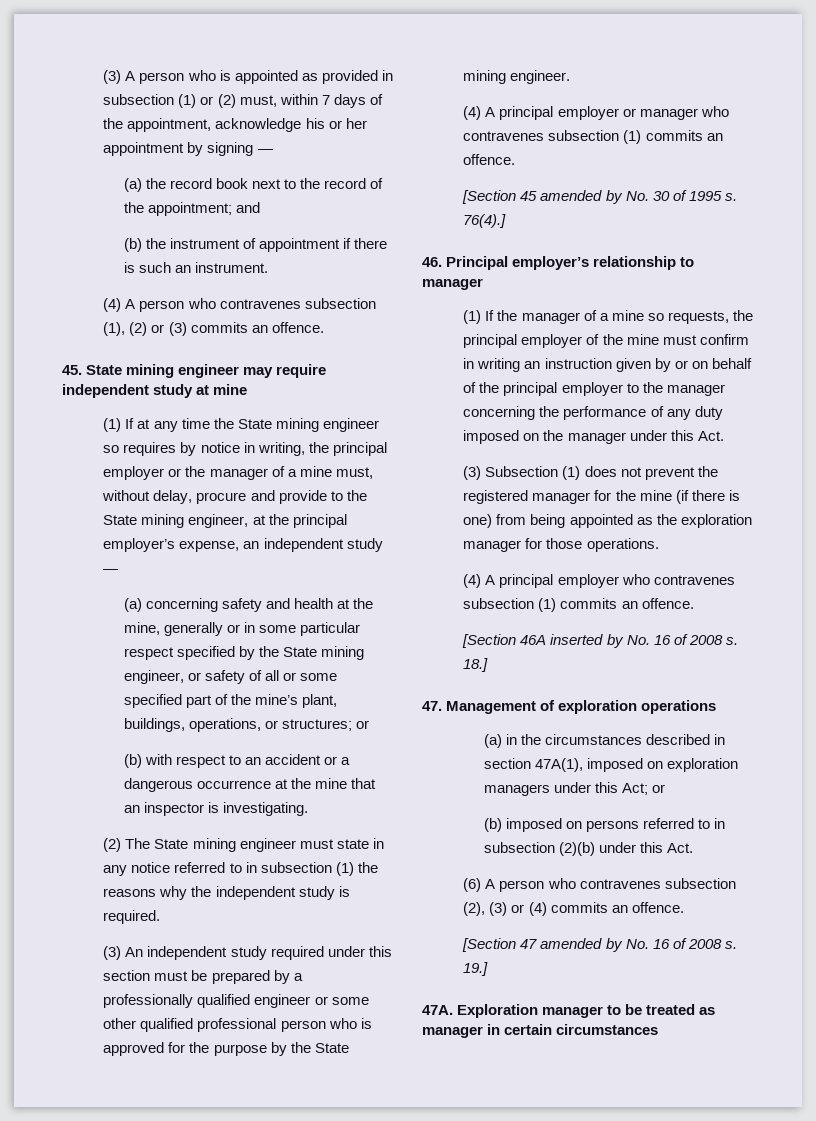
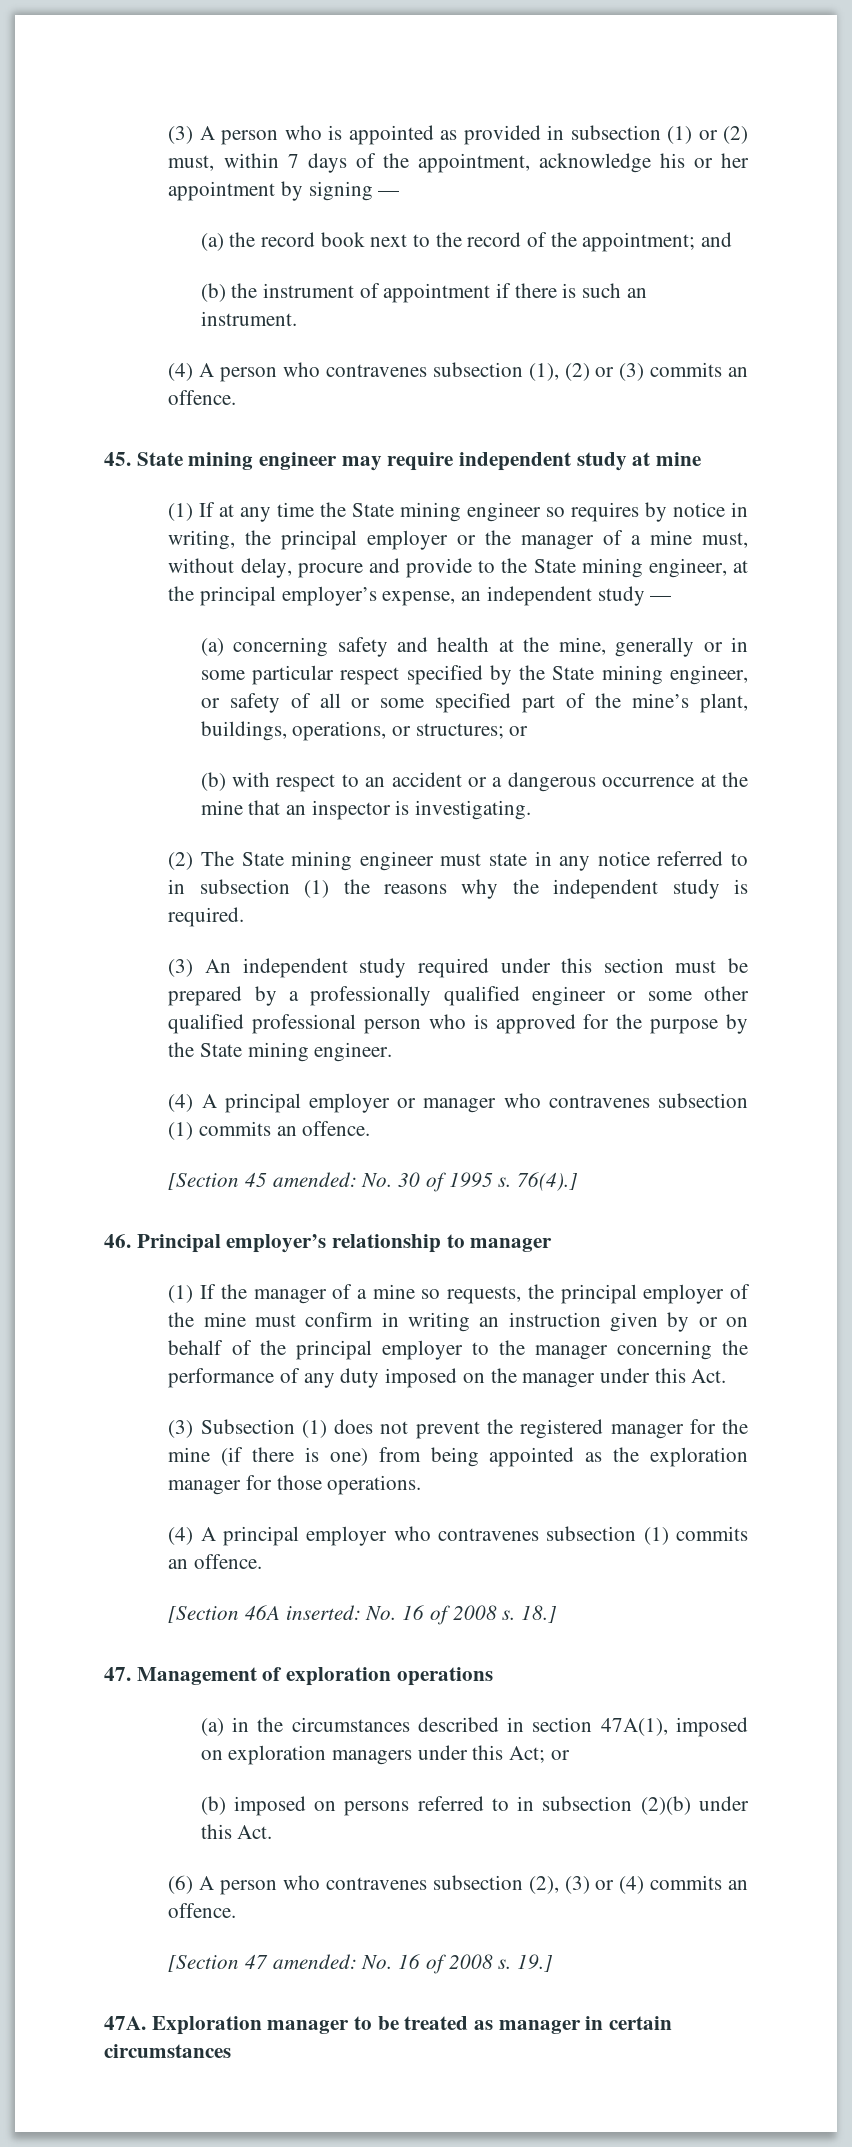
[540,190,623,204] amended by -> [272,1172,357,1187] amended:
[550,634,624,648] inserted by -> [285,1605,361,1620] inserted:
[540,938,623,952] amended by -> [272,1954,357,1969] amended:

